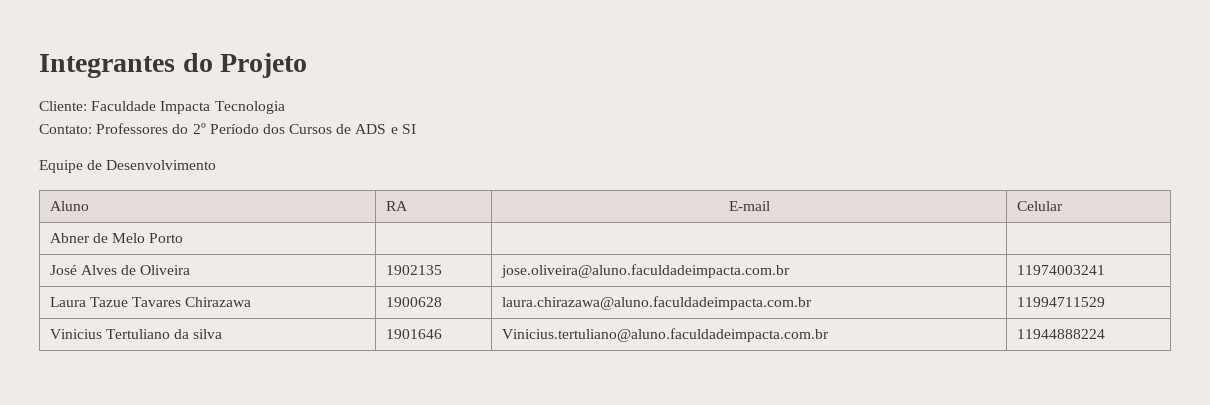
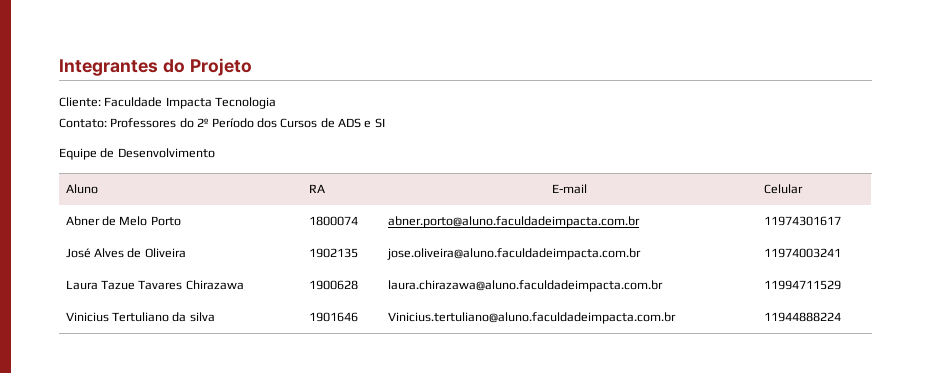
(184, 238) | | -> [308,216,358,226] [387,216,640,228] [763,216,841,226] 1800074 | abner.porto@aluno.faculdadeimpacta.com.br | 11974301617

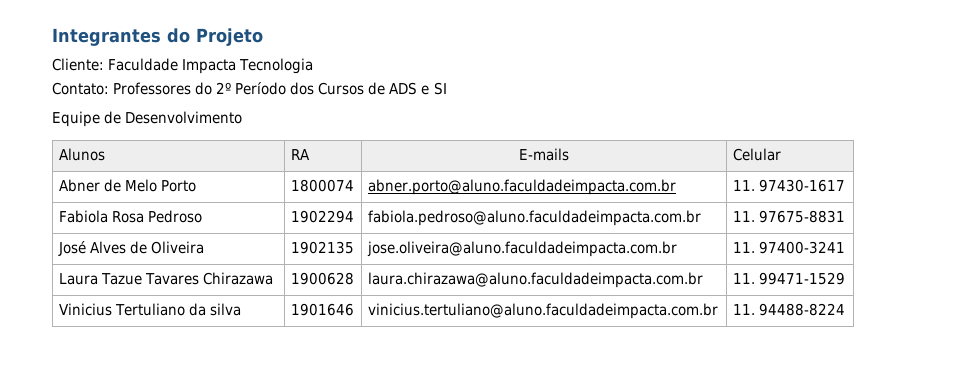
[65,184,98,194] Aluno -> [58,148,105,161] Alunos
[552,184,587,194] E-mail -> [519,148,569,161] E-mails
[763,216,841,226] 11974301617 -> [732,179,845,192] [58,210,202,223] [290,210,354,223] [367,210,701,226] [732,210,845,223] 11. 97430-1617 // Fabiola Rosa Pedroso | 1902294 | fabiola.pedroso@aluno.faculdadeimpacta.com.br | 11. 97675-8831
[763,248,841,258] 11974003241 -> [732,241,845,254] 11. 97400-3241
[763,280,841,290] 11994711529 -> [732,272,845,285] 11. 99471-1529
[387,312,676,324] [763,312,841,322] Vinicius.tertuliano@aluno.faculdadeimpacta.com.br | 11944888224 -> [367,303,718,319] [732,303,845,316] vinicius.tertuliano@aluno.faculdadeimpacta.com.br | 11. 94488-8224

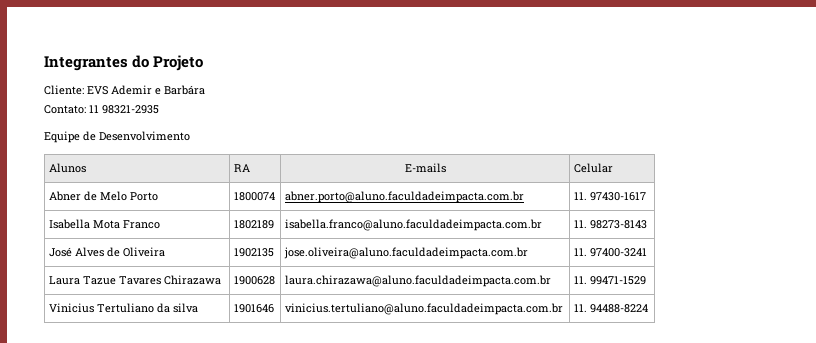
[108,58,314,74] [52,82,447,95] Faculdade Impacta Tecnologia // Contato: Professores do 2º Período dos Cursos de ADS e SI -> [87,85,205,95] [44,105,159,114] EVS Ademir e Barbára // Contato: 11 98321-2935
[58,210,202,223] [290,210,354,223] [367,210,701,226] [732,210,845,223] Fabiola Rosa Pedroso | 1902294 | fabiola.pedroso@aluno.faculdadeimpacta.com.br | 11. 97675-8831 -> [48,219,160,229] [233,220,274,229] [284,219,542,231] [573,220,647,229] Isabella Mota Franco | 1802189 | isabella.franco@aluno.faculdadeimpacta.com.br | 11. 98273-8143

